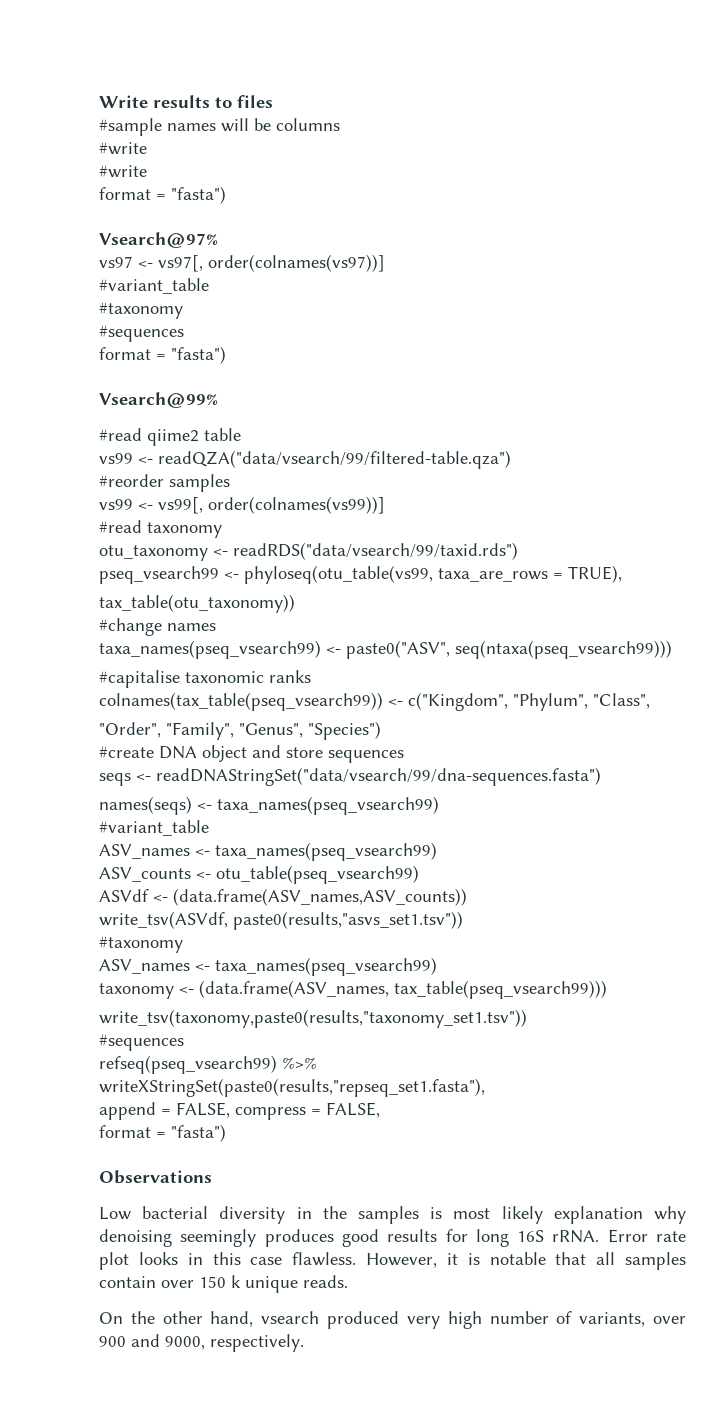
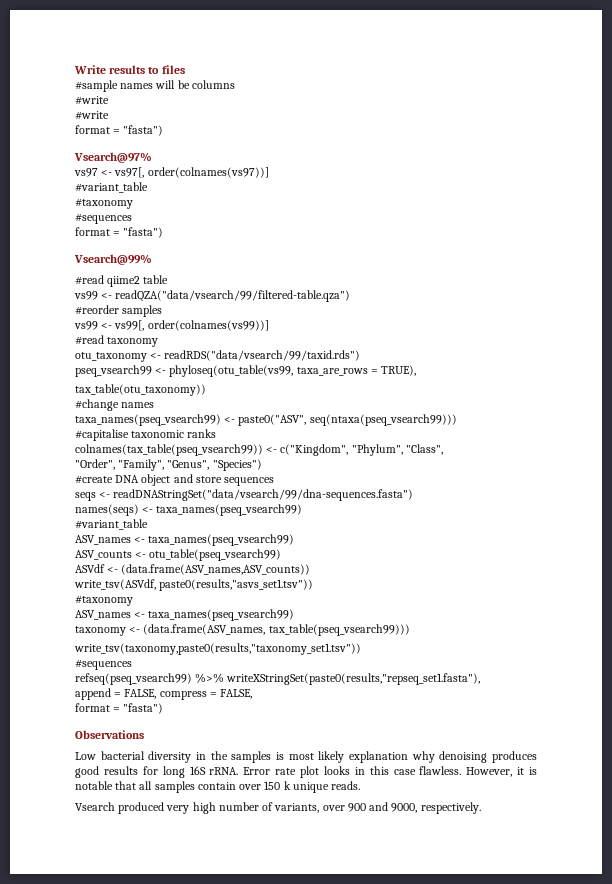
[180,1229,257,1247] seemingly -> (488, 757) none
[99,1311,320,1327] On the other hand, vsearch -> [75,802,115,811] Vsearch

